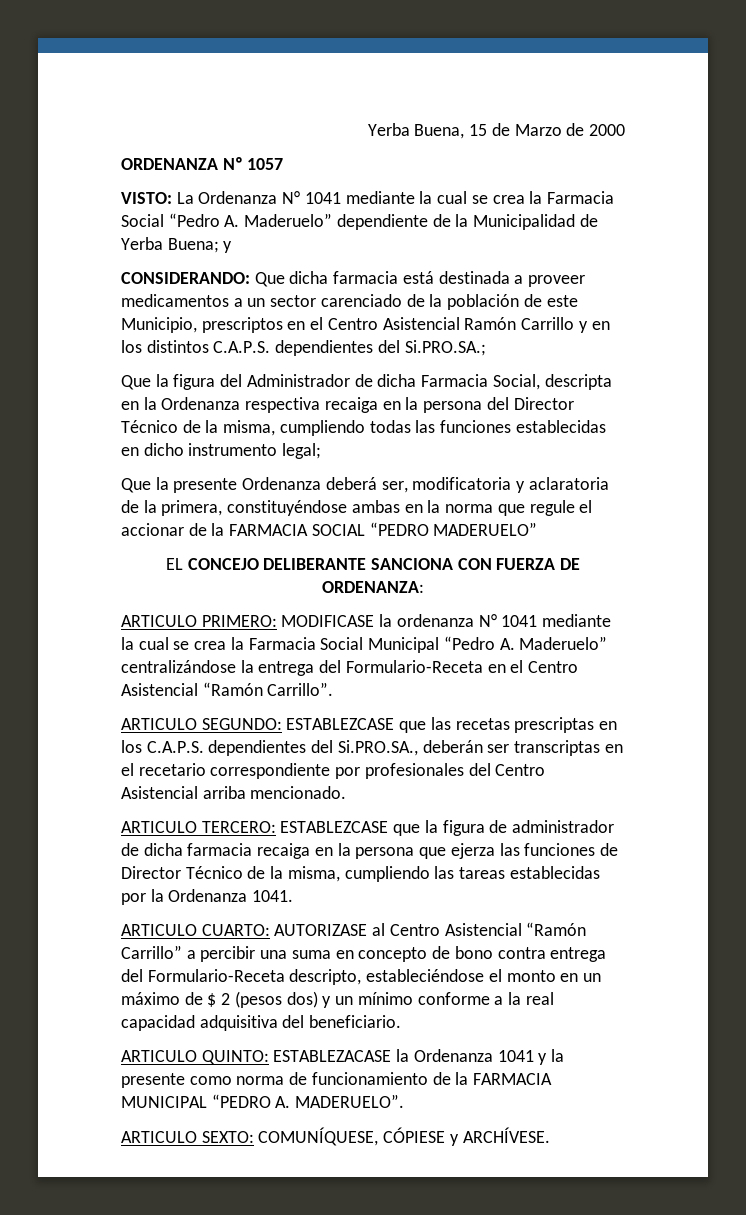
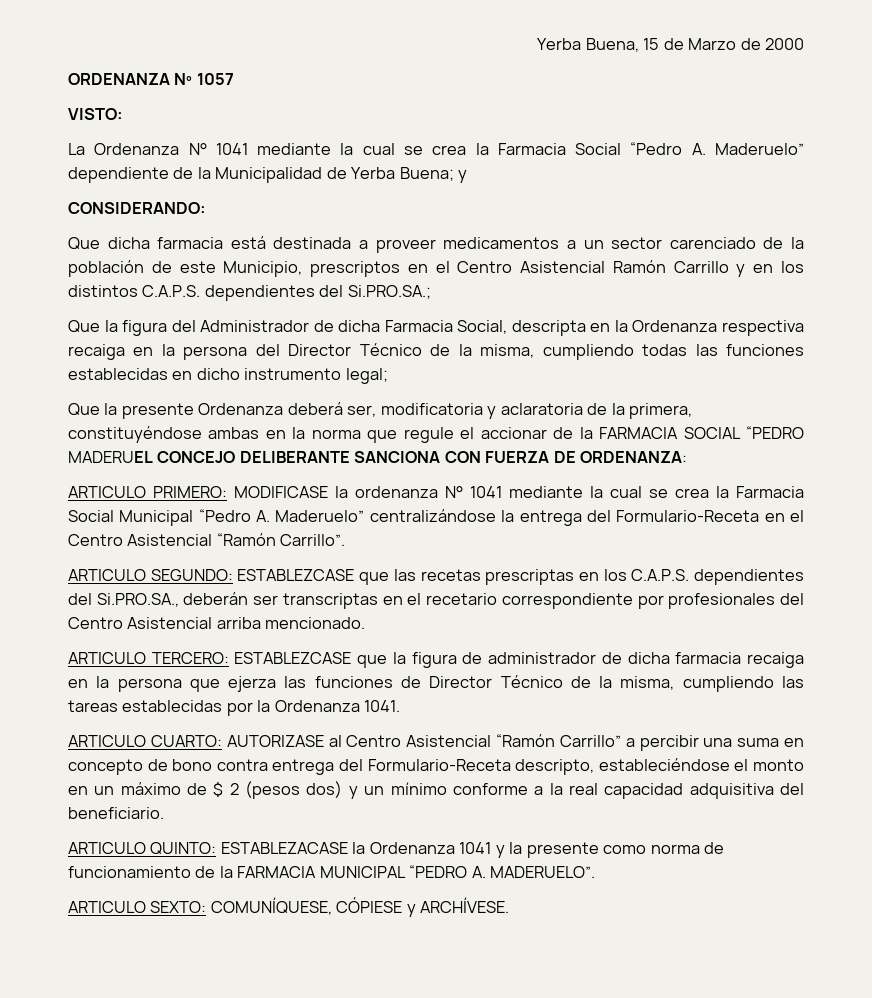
(172, 198) none -> (123, 114) //
(250, 278) none -> (206, 208) //
[433,522,538,536] [165,558,183,570] MADERUELO” // EL -> [68,451,153,463] MADERUEL

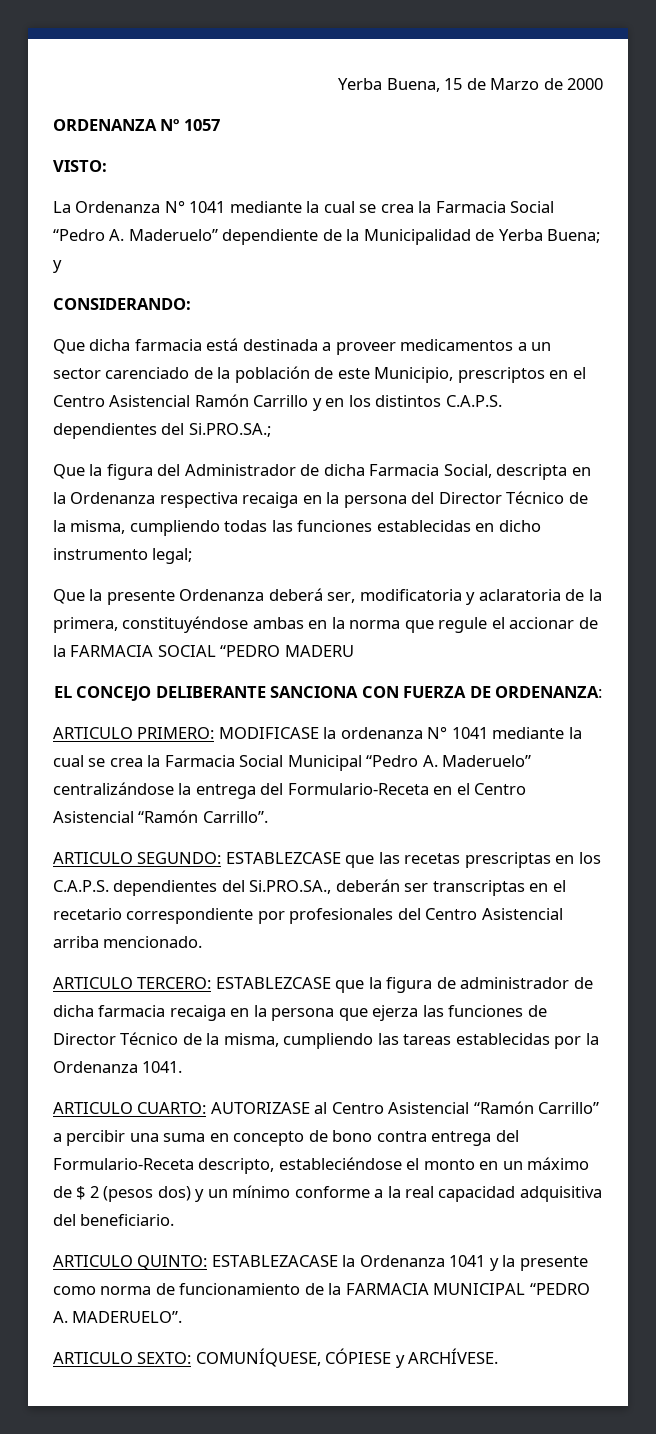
[68,451,153,463] MADERUEL -> [284,645,354,657] [53,686,72,698] MADERU // EL

